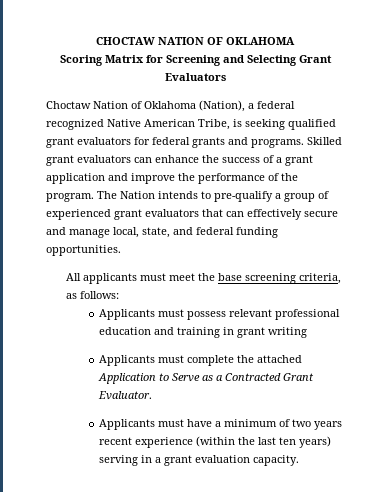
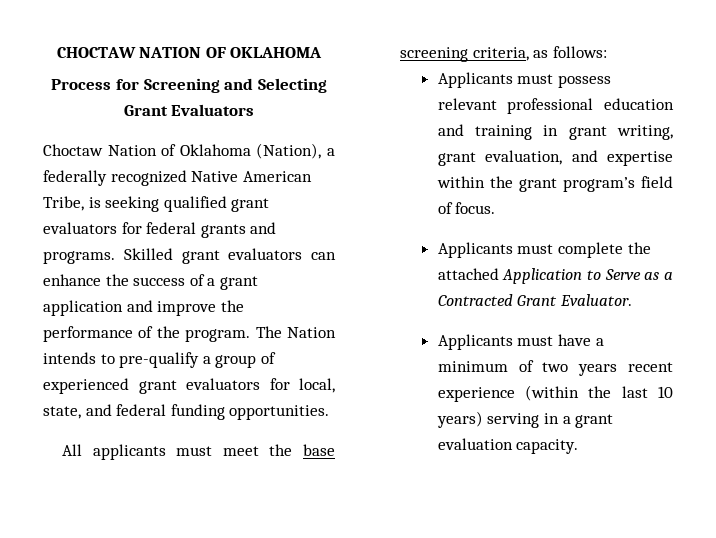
[59,55,144,66] Scoring Matrix -> [51,79,112,90] Process
[257,101,295,109] federal -> [43,170,107,186] federally
[202,209,338,220] [46,227,110,238] that can effectively secure and manage -> [269,378,290,390] for
[267,327,307,338] writing -> [617,125,673,140] [437,150,673,166] [436,176,673,192] [437,202,496,214] writing, grant evaluation, and expertise within the grant program’s field of focus.
[278,437,296,445] ten -> [658,386,673,398] 10

